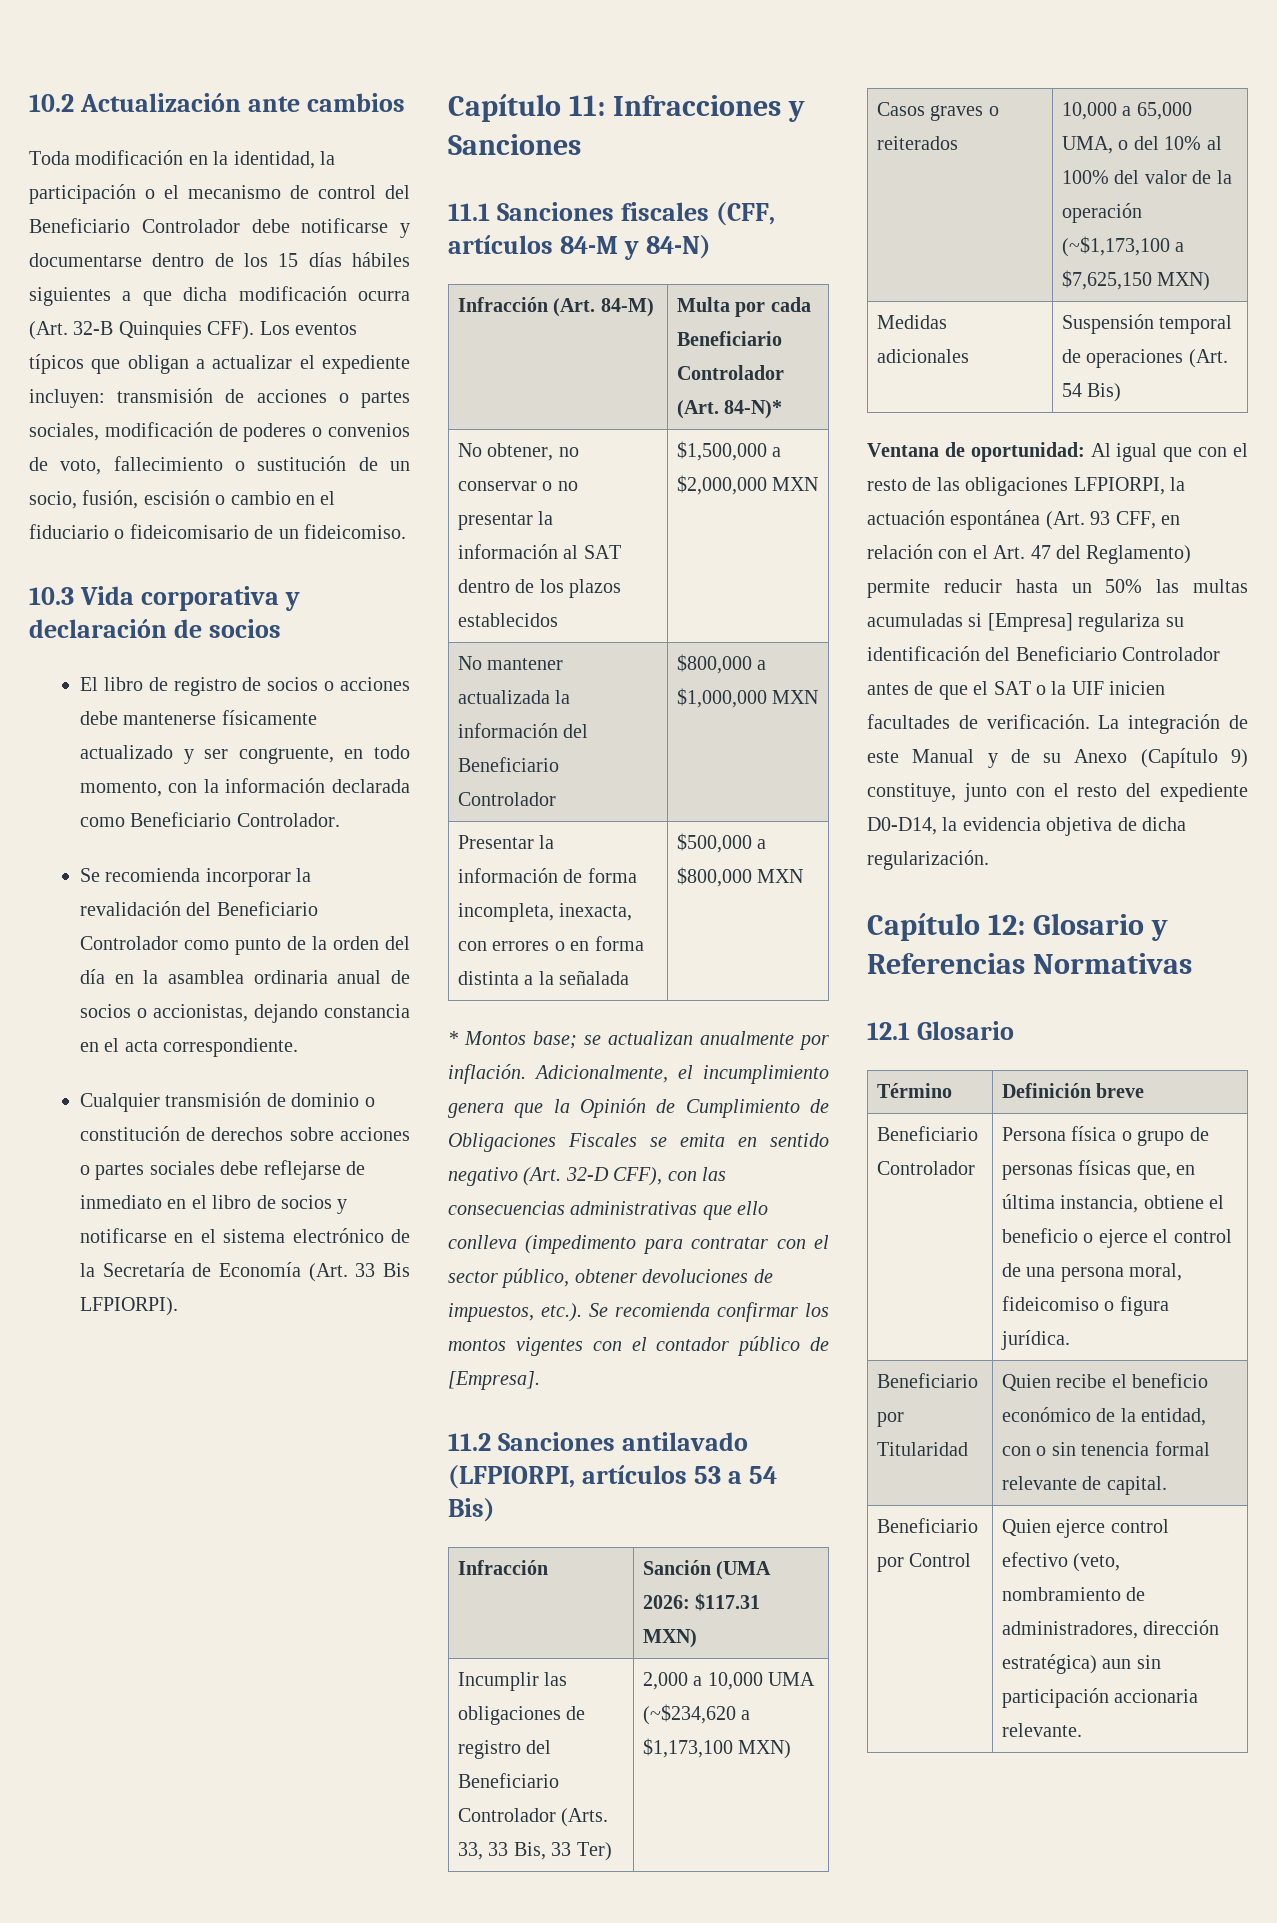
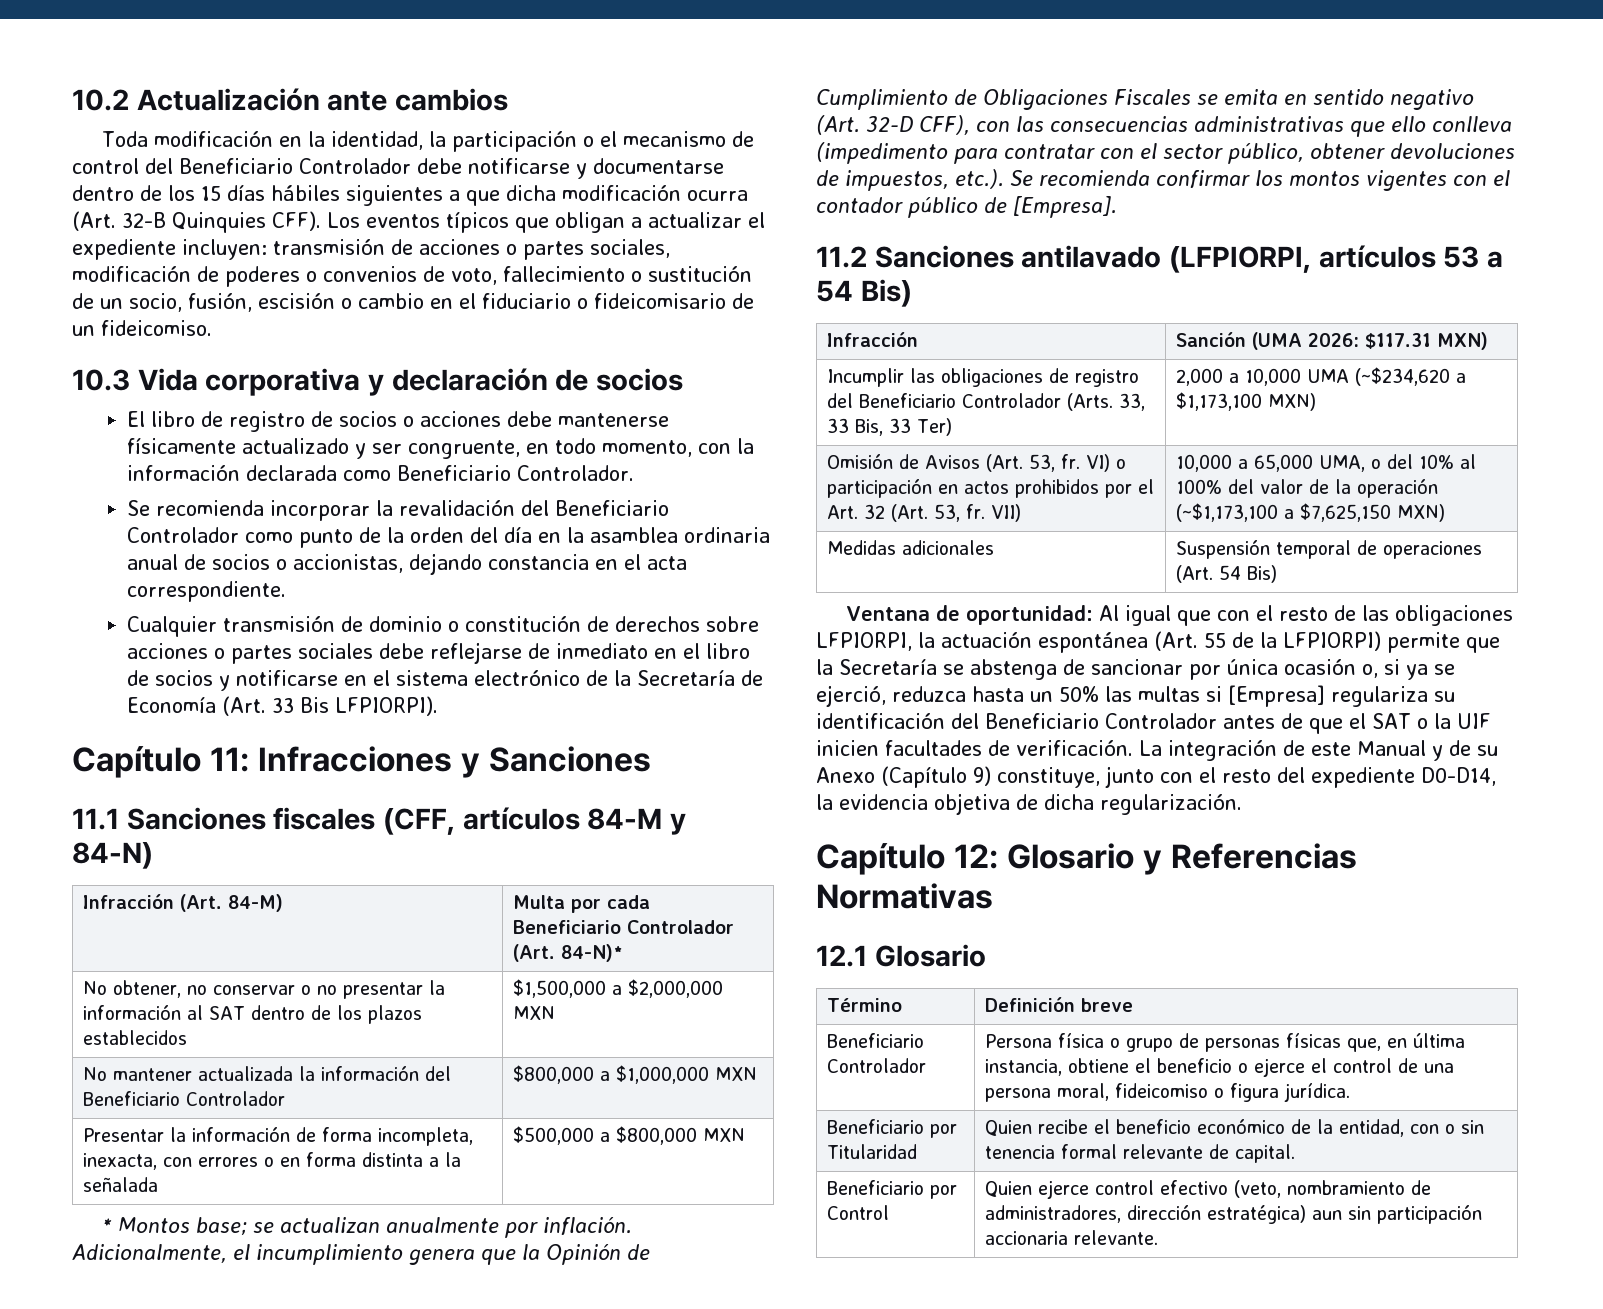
[877,102,999,121] [877,136,959,150] Casos graves o reiterados -> [827,454,1127,472] [827,479,1155,498] [827,504,1022,522] Omisión de Avisos (Art. 53, fr. VI) o participación en actos prohibidos por el Art. 32 (Art. 53, fr. VII)
[1090,511,1180,529] [867,544,1192,564] [867,579,1002,598] 93 CFF, en relación con el Art. 47 del Reglamento) permite reducir -> [1204,631,1500,653] [816,659,1455,680] [816,685,966,707] 55 de la LFPIORPI) permite que la Secretaría se abstenga de sancionar por única ocasión o, si ya se ejerció, reduzca
[867,613,963,627] acumuladas -> (1200, 694) none

